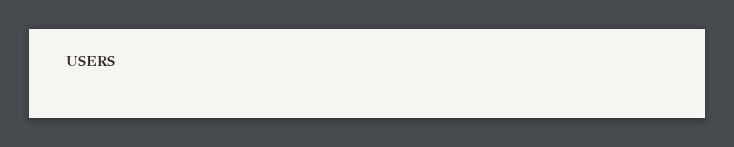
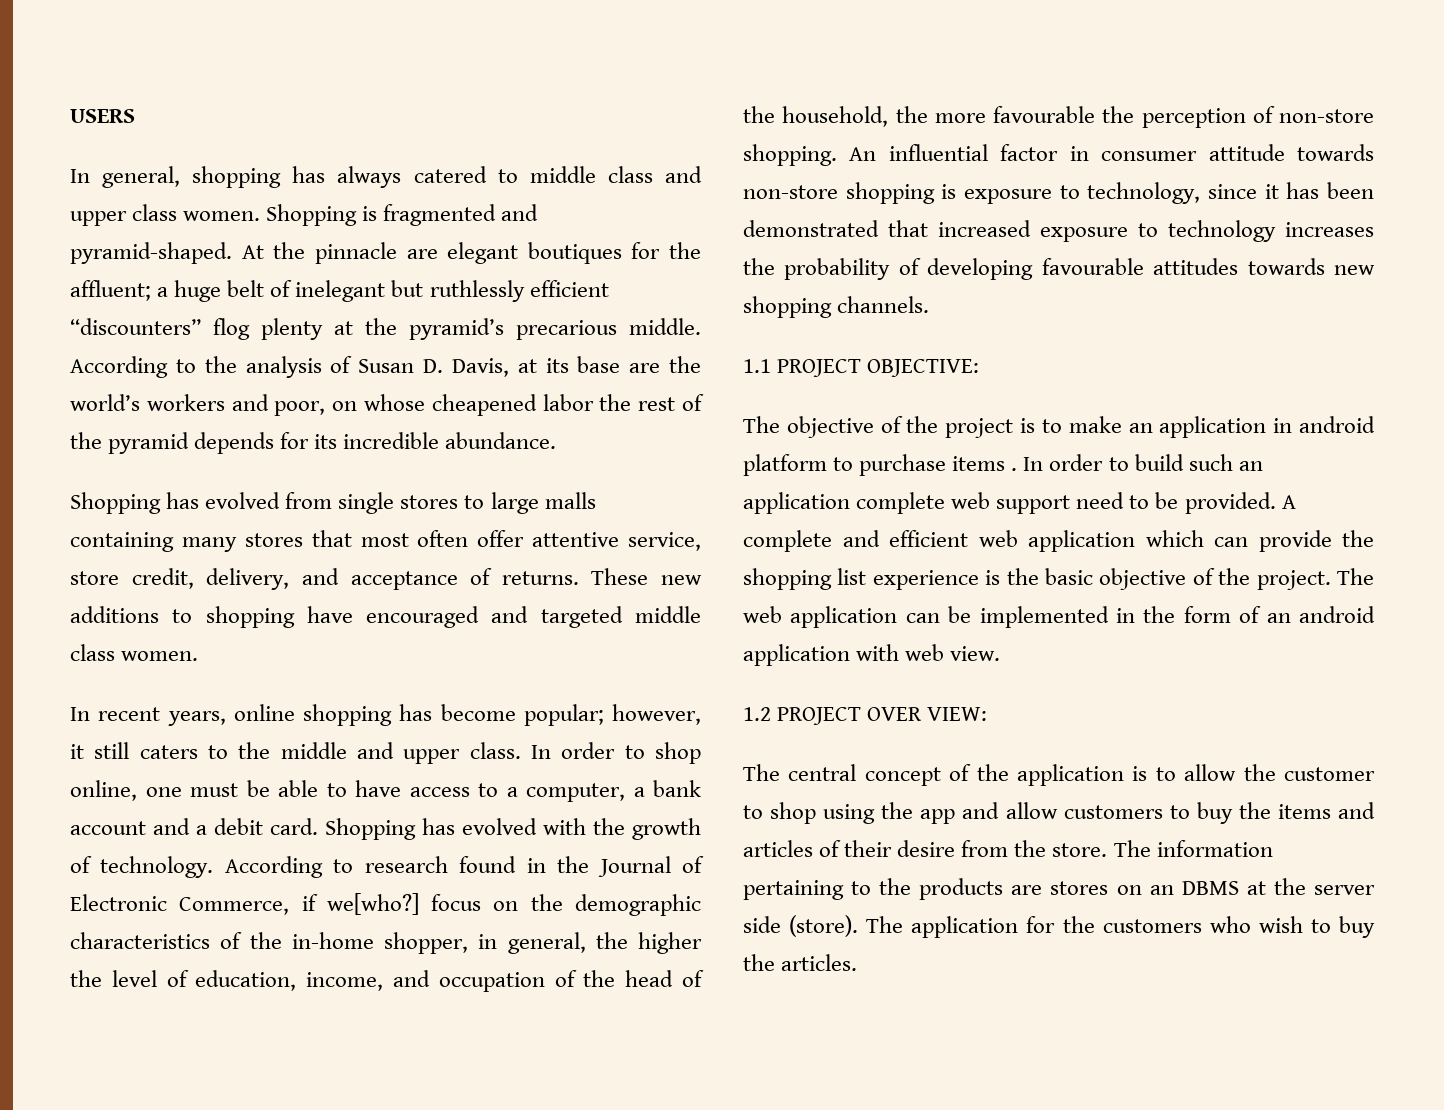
(115, 60) none -> [70,166,702,188] [70,204,539,226] [70,242,701,264] [70,280,609,302] [70,318,701,340] [70,356,701,378] [70,394,704,416] [70,432,557,454] [70,492,596,514] [70,530,701,552] [70,568,702,590] [70,606,702,628] [70,644,199,661] [70,704,701,726] [70,742,701,764] [70,780,701,802] [70,818,701,840] [70,856,704,878] [70,893,701,916] [70,932,702,954] [70,970,704,992] [743,106,1374,128] [743,144,1374,166] [743,182,1374,204] [743,220,1374,242] [743,258,1375,280] [743,296,930,318] [743,359,980,377] [743,416,1375,438] [743,454,1263,476] [743,492,1296,514] [743,530,1374,552] [743,568,1374,590] [743,606,1375,628] [743,644,1001,666] [743,707,988,725] [743,764,1375,786] [743,802,1375,824] [743,840,1273,857] [743,878,1375,900] [743,915,1375,938] [743,954,858,971] // In general, shopping has always catered to middle class and upper class women. Shopping is fragmented and pyramid-shaped. At the pinnacle are elegant boutiques for the affluent; a huge belt of inelegant but ruthlessly efficient “discounters” flog plenty at the pyramid’s precarious middle. According to the analysis of Susan D. Davis, at its base are the world’s workers and poor, on whose cheapened labor the rest of the pyramid depends for its incredible abundance. // Shopping has evolved from single stores to large malls containing many stores that most often offer attentive service, store credit, delivery, and acceptance of returns. These new additions to shopping have encouraged and targeted middle class women. // In recent years, online shopping has become popular; however, it still caters to the middle and upper class. In order to shop online, one must be able to have access to a computer, a bank account and a debit card. Shopping has evolved with the growth of technology. According to research found in the Journal of Electronic Commerce, if we[who?] focus on the demographic characteristics of the in-home shopper, in general, the higher the level of education, income, and occupation of the head of the household, the more favourable the perception of non-store shopping. An influential factor in consumer attitude towards non-store shopping is exposure to technology, since it has been demonstrated that increased exposure to technology increases the probability of developing favourable attitudes towards new shopping channels. // 1.1 PROJECT OBJECTIVE: // The objective of the project is to make an application in android platform to purchase items . In order to build such an application complete web support need to be provided. A complete and efficient web application which can provide the shopping list experience is the basic objective of the project. The web application can be implemented in the form of an android application with web view. // 1.2 PROJECT OVER VIEW: // The central concept of the application is to allow the customer to shop using the app and allow customers to buy the items and articles of their desire from the store. The information pertaining to the products are stores on an DBMS at the server side (store). The application for the customers who wish to buy the articles.

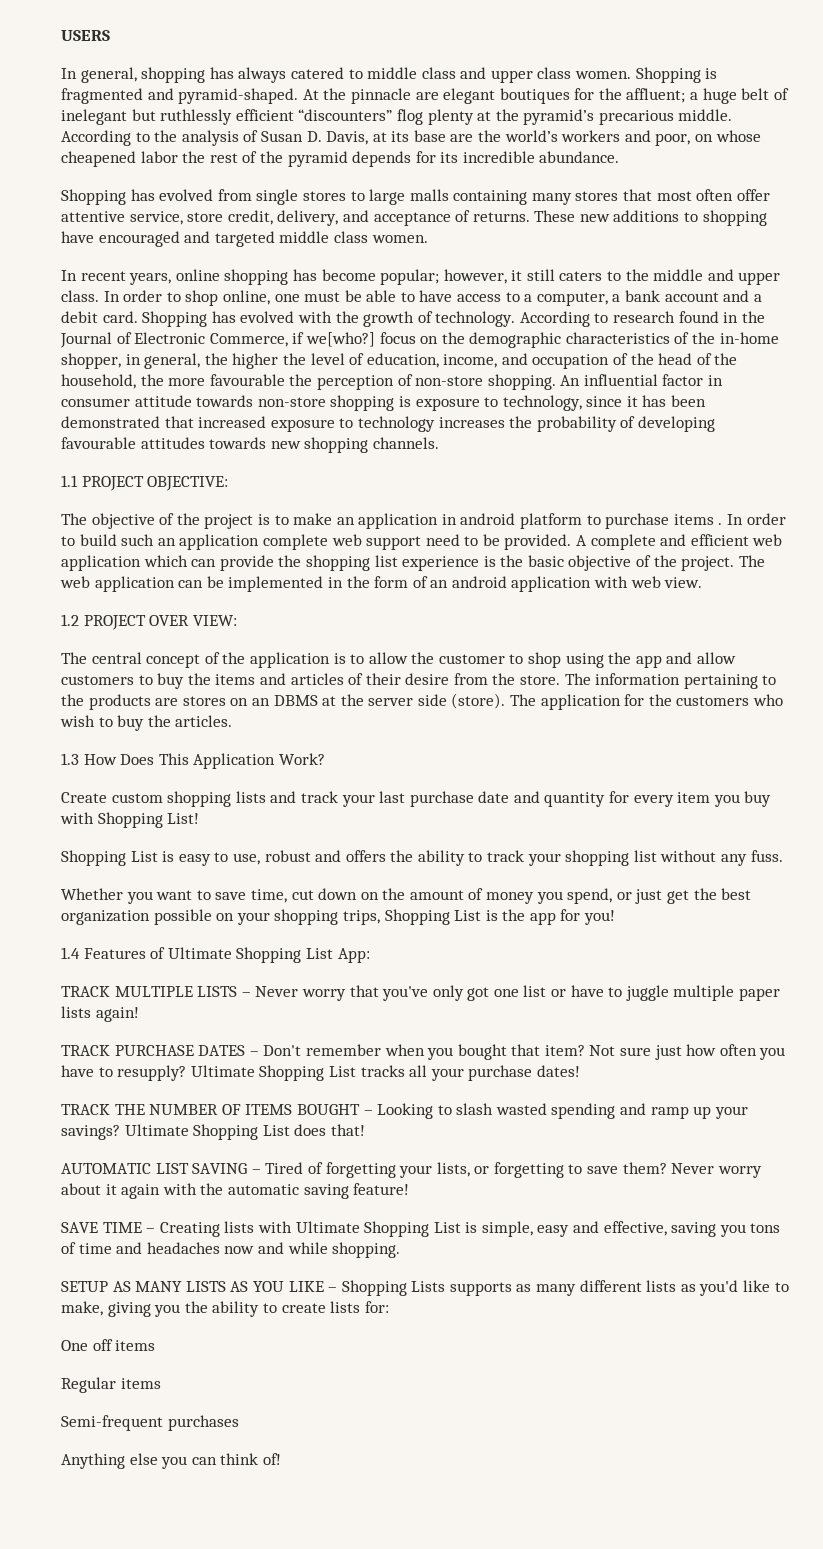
(858, 962) none -> [61,753,325,769] [61,791,772,807] [60,812,200,828] [61,850,783,866] [61,888,752,904] [61,909,616,925] [61,947,370,963] [61,985,781,1001] [61,1006,139,1022] [61,1044,786,1060] [61,1065,580,1081] [61,1103,748,1119] [61,1124,365,1140] [61,1162,762,1178] [61,1183,410,1199] [61,1221,781,1237] [61,1242,401,1258] [61,1280,789,1296] [61,1301,389,1317] [61,1339,156,1351] [61,1377,161,1393] [61,1415,239,1431] [61,1453,281,1469] // 1.3 How Does This Application Work? // Create custom shopping lists and track your last purchase date and quantity for every item you buy with Shopping List! // Shopping List is easy to use, robust and offers the ability to track your shopping list without any fuss. // Whether you want to save time, cut down on the amount of money you spend, or just get the best organization possible on your shopping trips, Shopping List is the app for you! // 1.4 Features of Ultimate Shopping List App: // TRACK MULTIPLE LISTS – Never worry that you've only got one list or have to juggle multiple paper lists again! // TRACK PURCHASE DATES – Don't remember when you bought that item? Not sure just how often you have to resupply? Ultimate Shopping List tracks all your purchase dates! // TRACK THE NUMBER OF ITEMS BOUGHT – Looking to slash wasted spending and ramp up your savings? Ultimate Shopping List does that! // AUTOMATIC LIST SAVING – Tired of forgetting your lists, or forgetting to save them? Never worry about it again with the automatic saving feature! // SAVE TIME – Creating lists with Ultimate Shopping List is simple, easy and effective, saving you tons of time and headaches now and while shopping. // SETUP AS MANY LISTS AS YOU LIKE – Shopping Lists supports as many different lists as you'd like to make, giving you the ability to create lists for: // One off items // Regular items // Semi-frequent purchases // Anything else you can think of!

